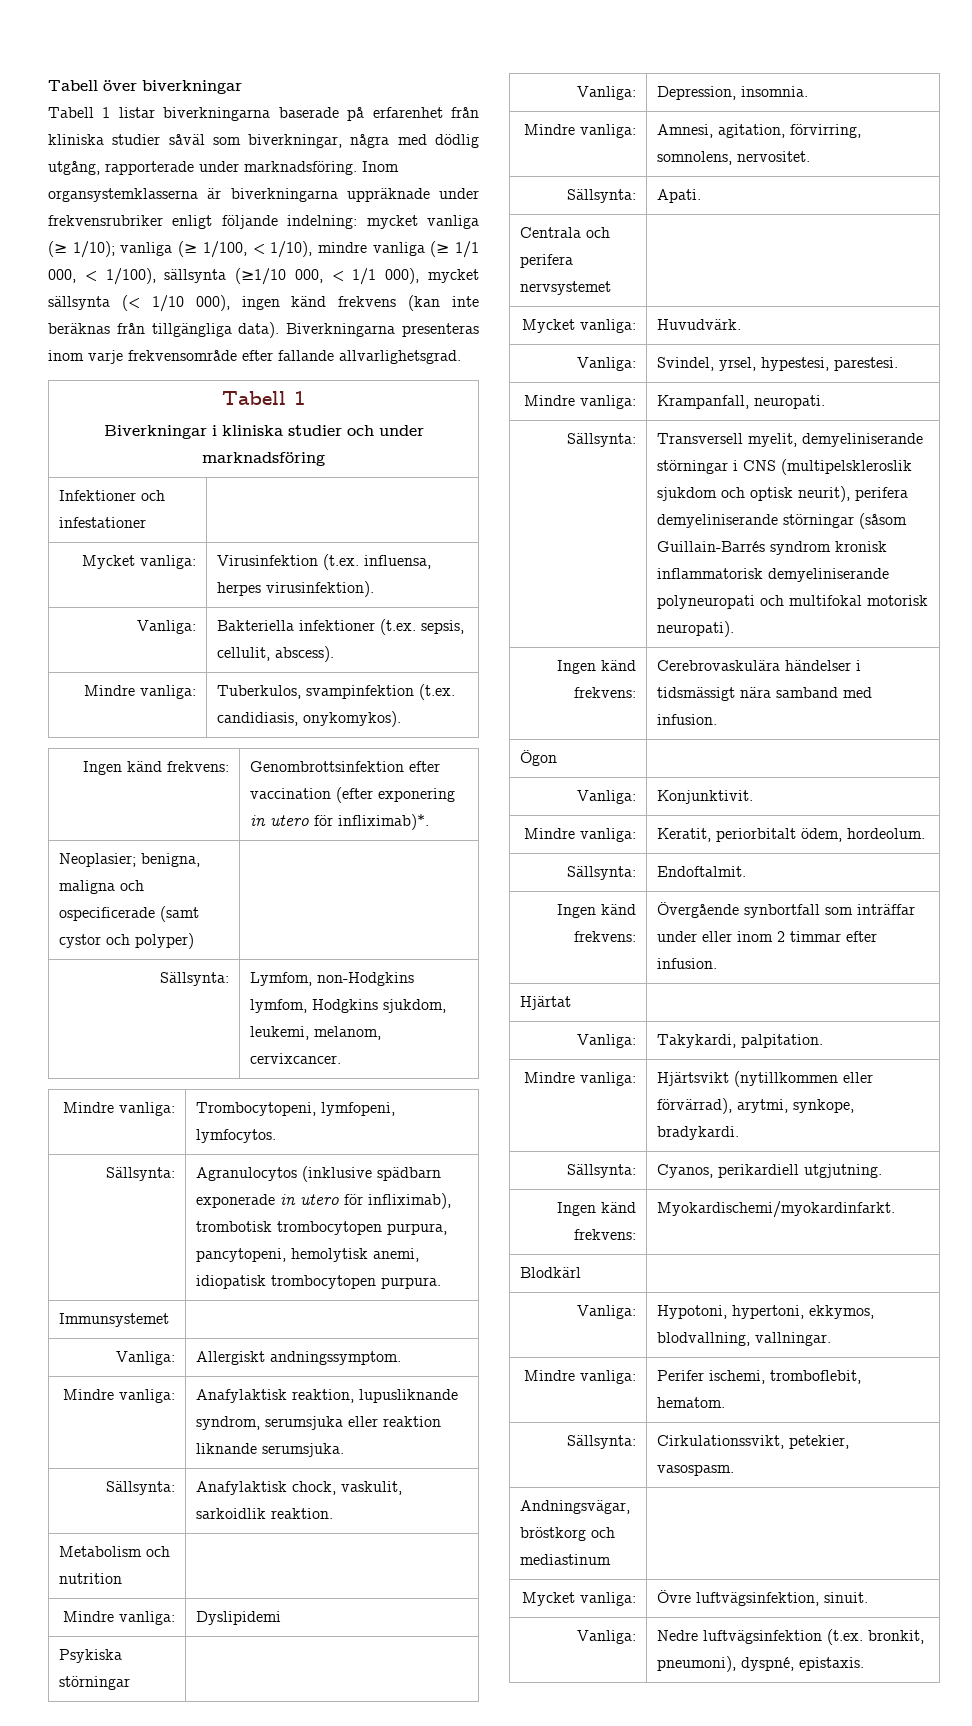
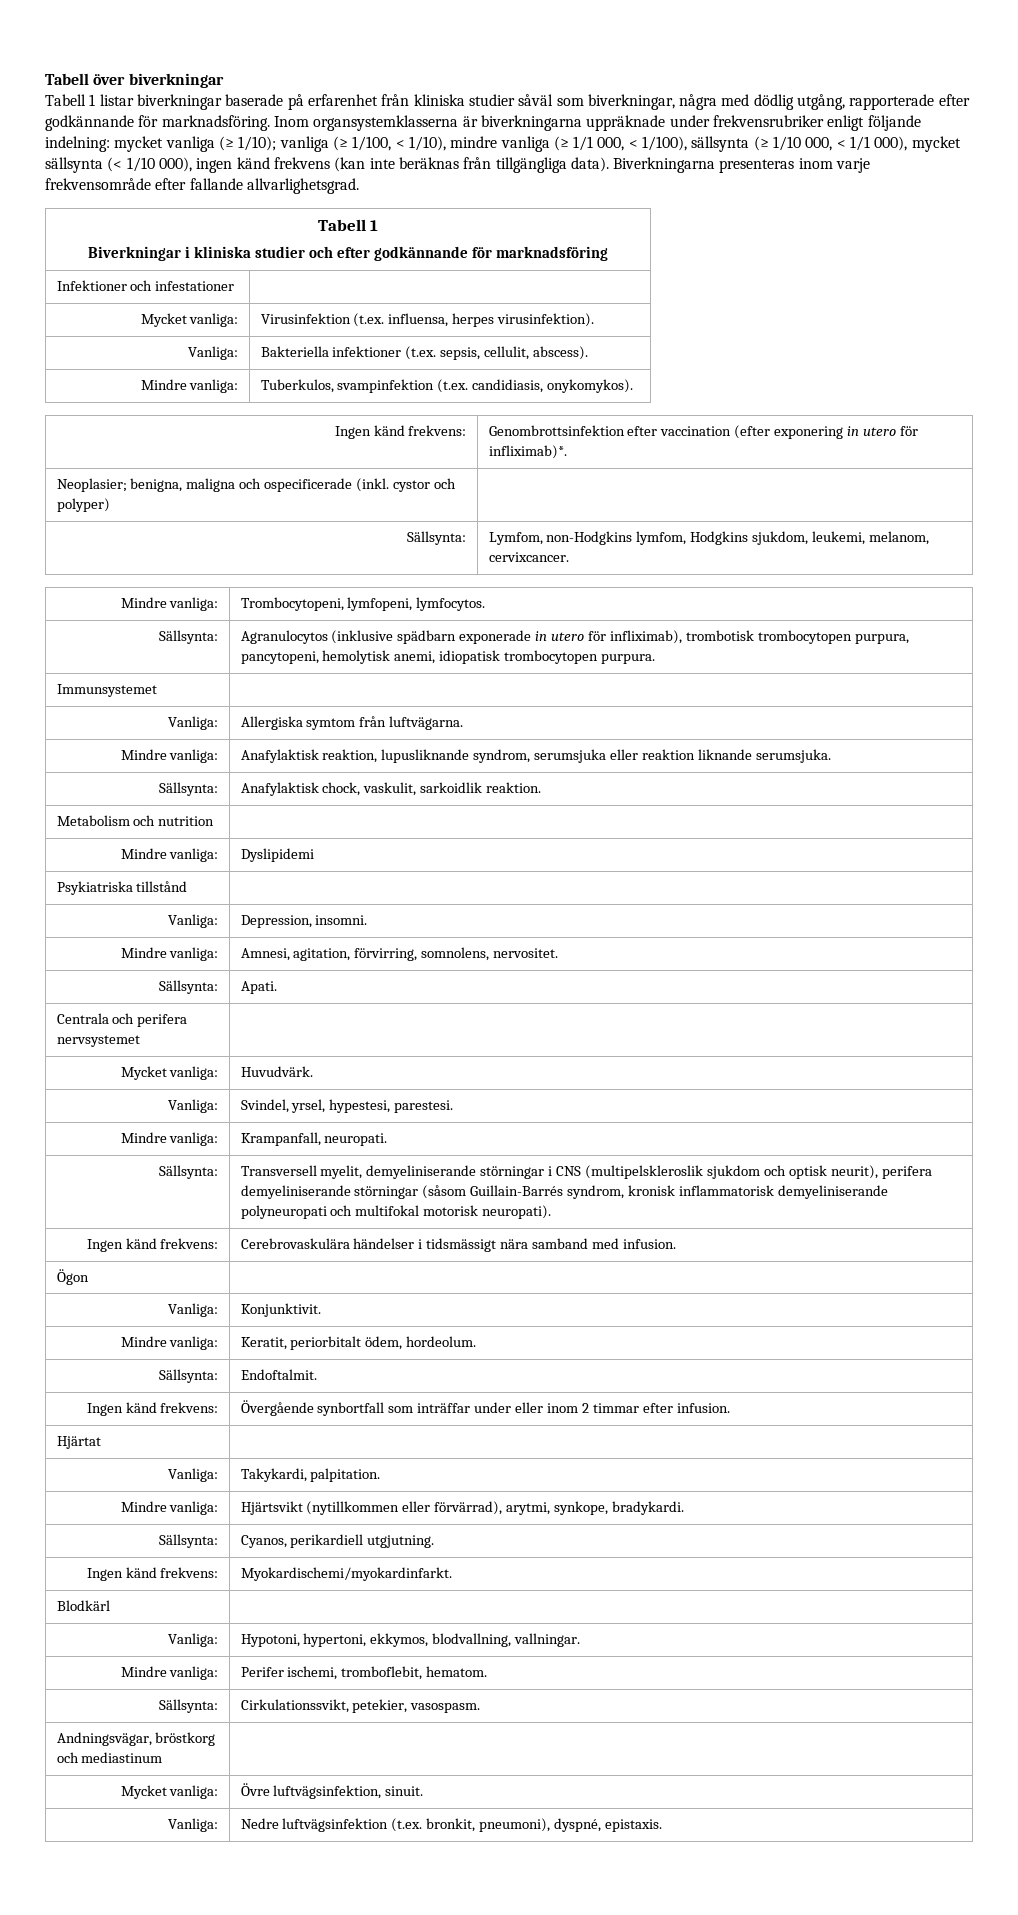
[163,107,271,121] biverkningarna -> [136,94,222,110] biverkningar
[199,161,239,172] under -> [938,94,970,106] [45,115,159,131] efter godkännande för
[235,268,287,285] (≥1/10 -> [753,136,802,151] (≥ 1/10
[378,425,424,436] under -> [336,246,492,261] efter godkännande för
[159,906,199,922] (samt -> [356,478,390,492] (inkl.
[195,1351,401,1365] Allergiskt andningssymptom. -> [240,716,464,730] Allergiska symtom från luftvägarna.
[58,1649,122,1663] [58,1676,130,1690] Psykiska störningar -> [56,881,188,895] Psykiatriska tillstånd
[740,86,808,97] insomnia. -> [315,915,368,925] insomni.
[769,541,831,555] syndrom -> [567,1185,625,1199] syndrom,

